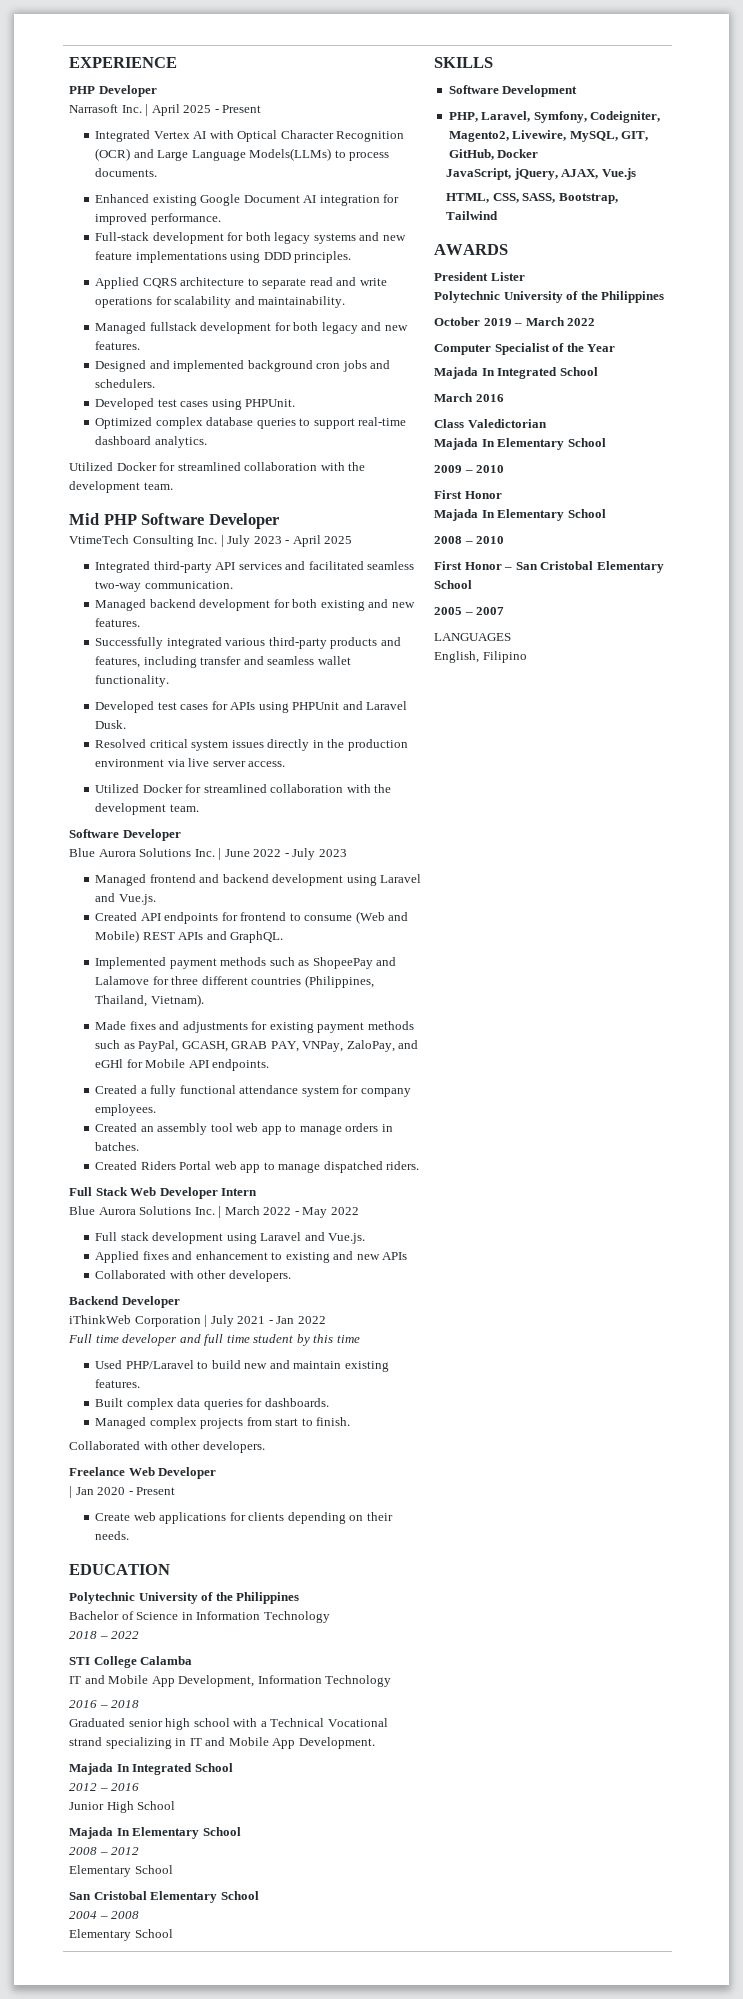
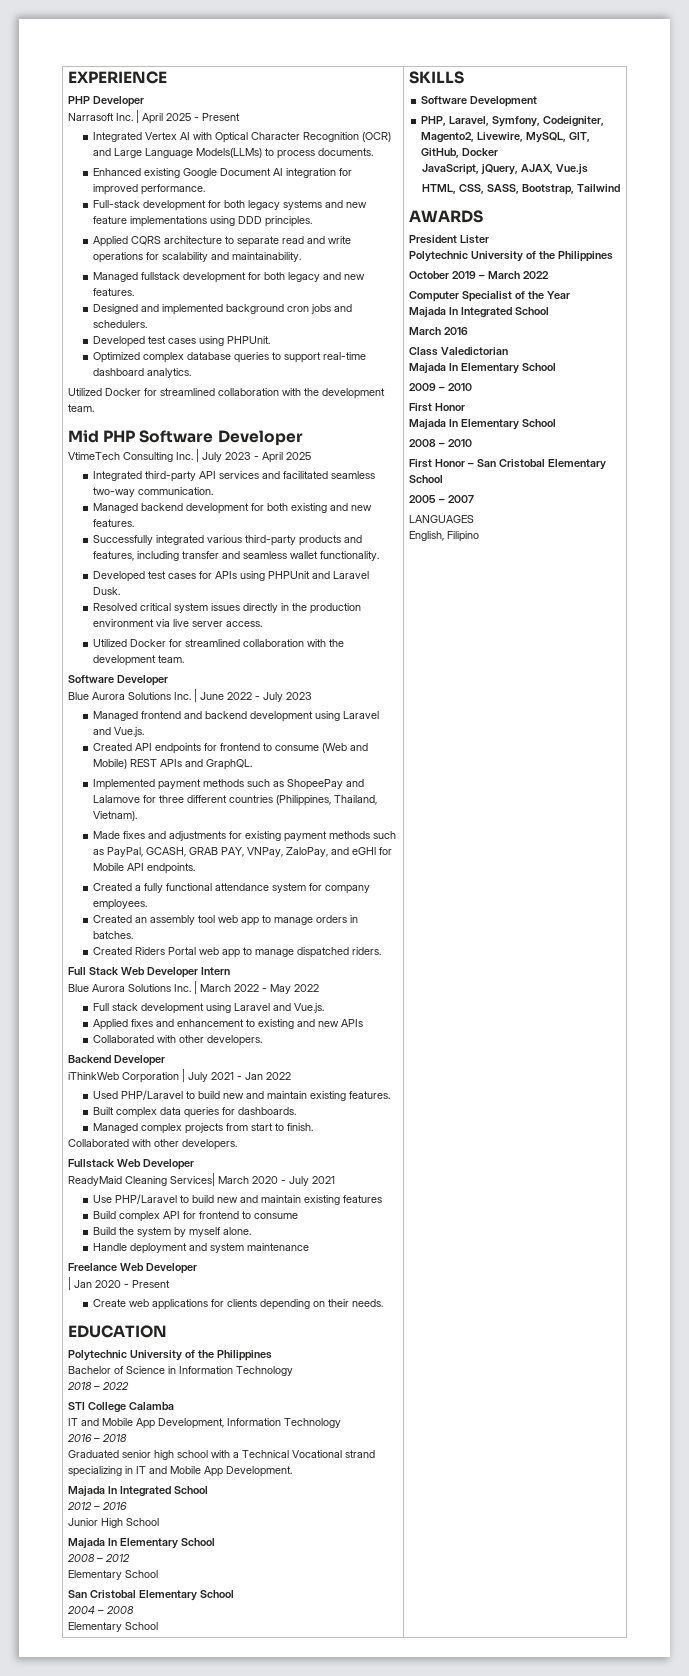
[68,1334,360,1346] // Full time developer and full time student by this time -> (292, 1076) none
(265, 1447) none -> [68,1159,195,1170] [68,1173,336,1187] [92,1194,382,1205] [92,1211,298,1222] [92,1227,251,1237] [92,1243,309,1254] // Fullstack Web Developer // ReadyMaid Cleaning Services| March 2020 - July 2021 // Use PHP/Laravel to build new and maintain existing features // Build complex API for frontend to consume // Build the system by myself alone. // Handle deployment and system maintenance

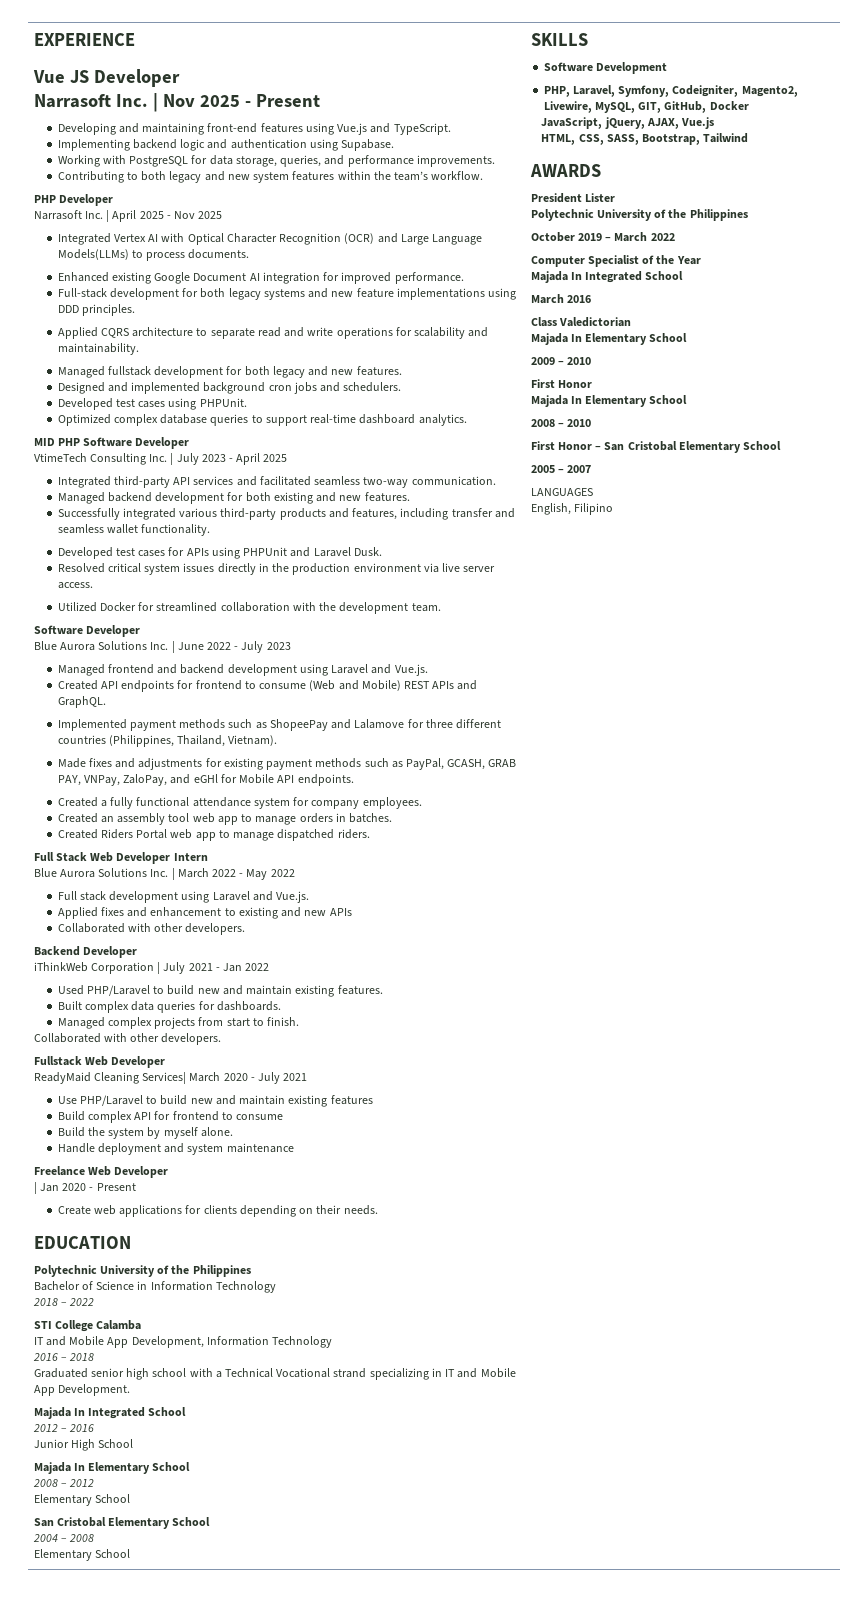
(168, 77) none -> [32,69,180,87] [33,93,320,112] [57,123,451,135] [57,139,395,151] [57,155,495,167] [57,171,484,183] // Vue JS Developer // Narrasoft Inc. | Nov 2025 - Present // Developing and maintaining front-end features using Vue.js and TypeScript. // Implementing backend logic and authentication using Supabase. // Working with PostgreSQL for data storage, queries, and performance improvements. // Contributing to both legacy and new system features within the team’s workflow.
[202,113,241,121] Present -> [173,211,223,219] Nov 2025
[68,388,386,399] [68,404,95,412] [68,430,100,443] Utilized Docker for streamlined collaboration with the development team. // Mid -> [33,438,55,446] MID

